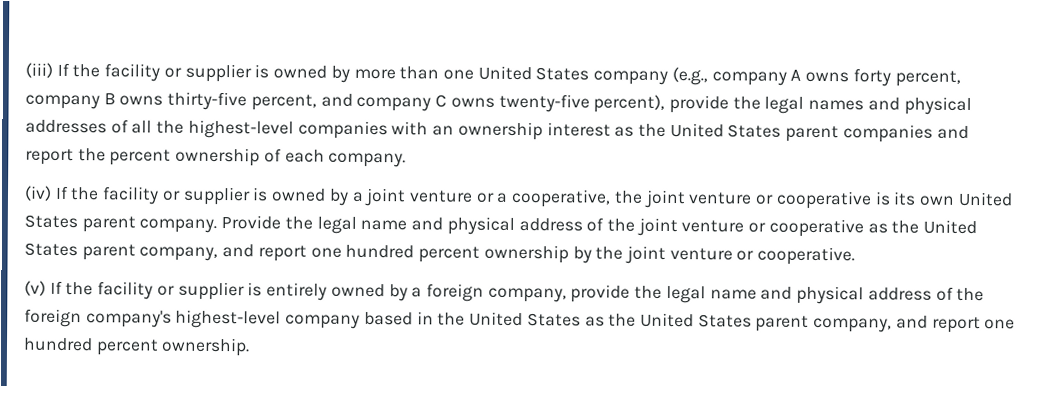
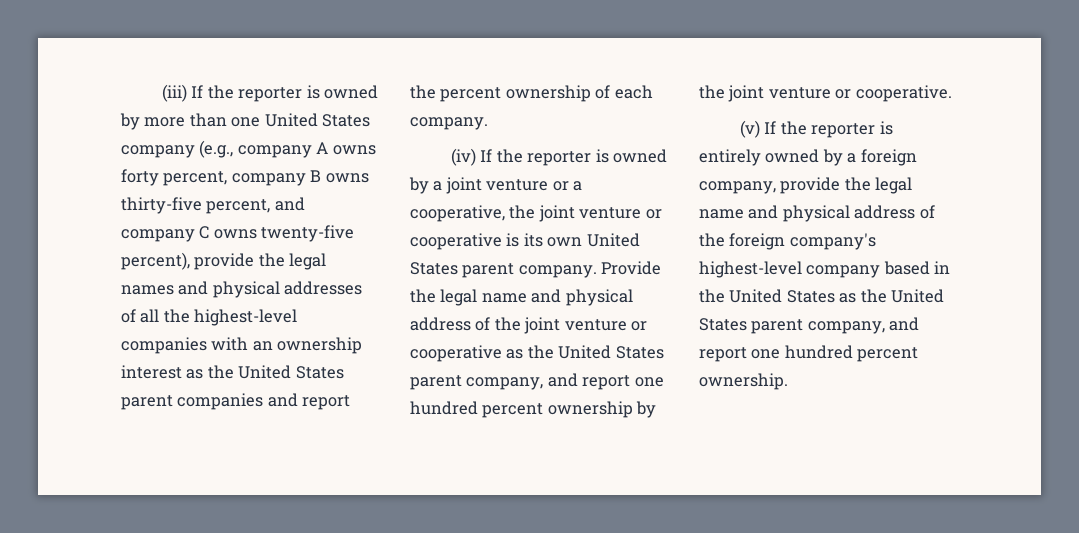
[104,63,252,83] facility or supplier -> [238,87,303,102] reporter
[102,186,251,206] facility or supplier -> [527,151,592,166] reporter
[97,281,245,301] facility or supplier -> [811,123,876,138] reporter

